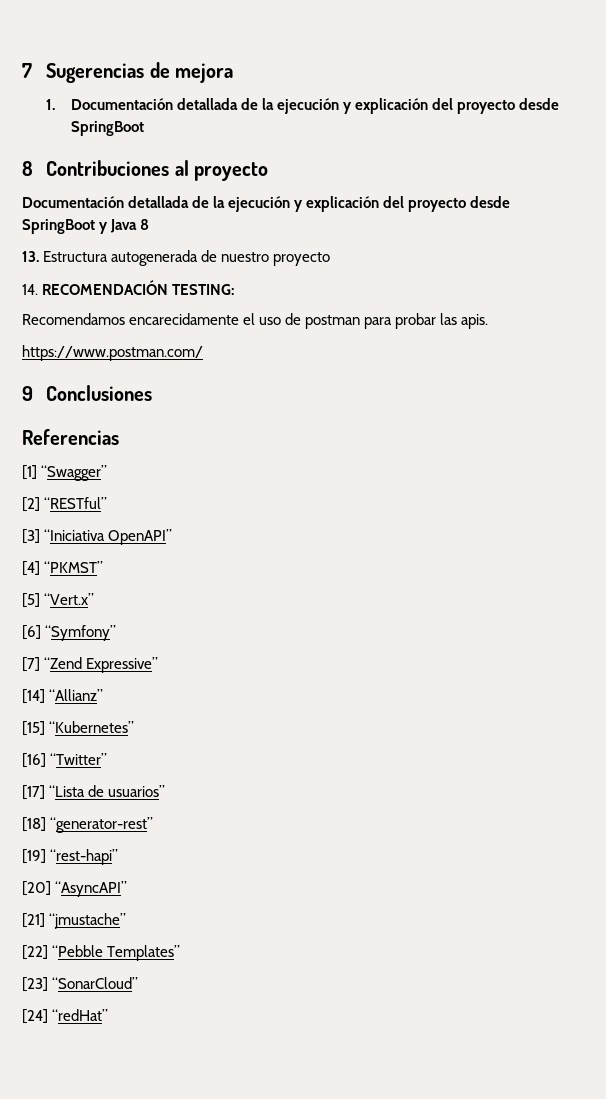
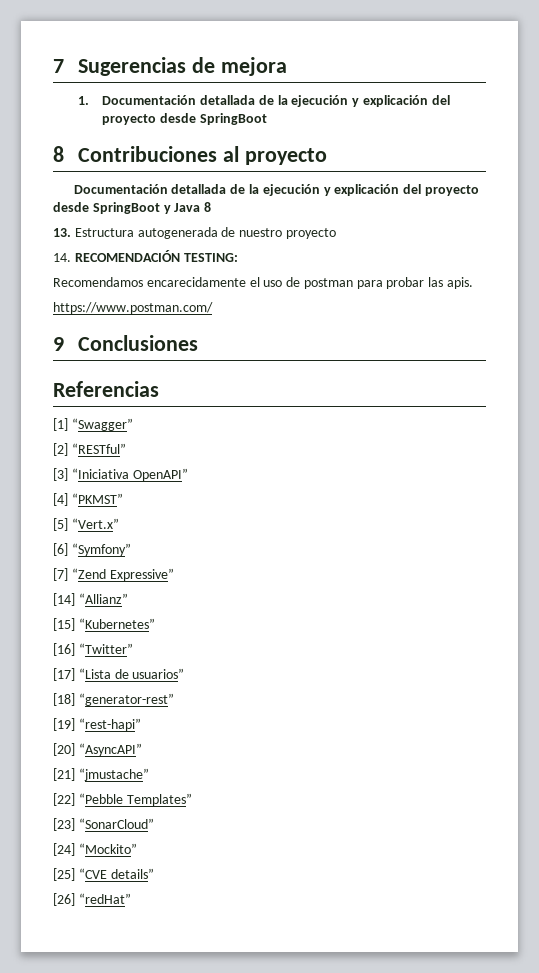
(48, 1016) none -> [78,843,137,854] [53,868,154,881] [53,893,75,906] “Mockito” // [25] “CVE details” // [26]

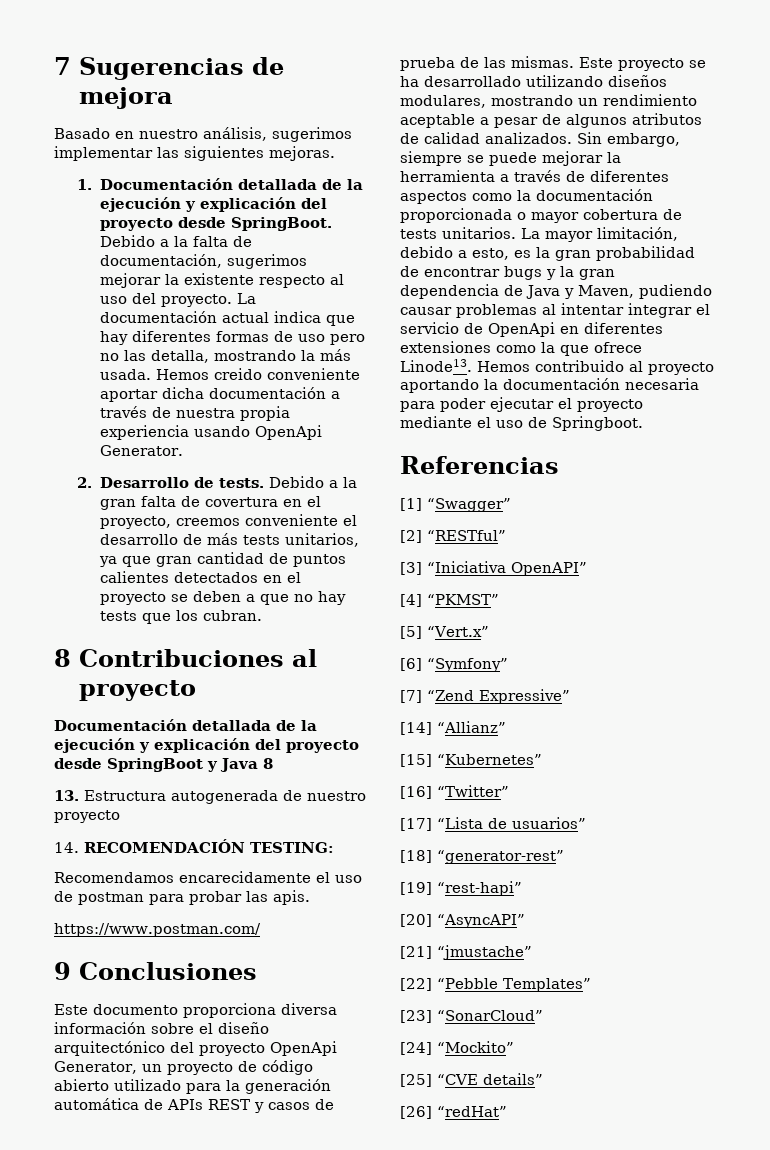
(287, 66) none -> [54,127,352,142] [54,146,335,161] // Basado en nuestro análisis, sugerimos implementar las siguientes mejoras.
[199,113,267,125] SpringBoot -> [230,217,332,231] [99,235,252,247] [99,254,307,269] [99,273,344,288] [99,293,256,307] [99,311,355,326] [99,330,365,345] [99,349,351,363] [99,368,360,380] [99,387,340,402] [99,406,290,421] [99,425,322,440] [99,445,183,456] [76,476,357,488] [99,496,321,510] [99,514,357,529] [99,533,359,547] [98,552,346,567] [99,571,301,583] [99,591,346,605] [99,610,262,624] SpringBoot. Debido a la falta de documentación, sugerimos mejorar la existente respecto al uso del proyecto. La documentación actual indica que hay diferentes formas de uso pero no las detalla, mostrando la más usada. Hemos creido conveniente aportar dicha documentación a través de nuestra propia experiencia usando OpenApi Generator. // 2. Desarrollo de tests. Debido a la gran falta de covertura en el proyecto, creemos conveniente el desarrollo de más tests unitarios, ya que gran cantidad de puntos calientes detectados en el proyecto se deben a que no hay tests que los cubran.
(198, 343) none -> [54,1003,337,1018] [54,1022,269,1034] [54,1041,337,1056] [54,1060,313,1075] [54,1079,331,1094] [54,1098,334,1113] [400,56,706,71] [400,75,667,87] [400,94,697,108] [400,113,702,128] [400,132,680,147] [400,151,621,166] [400,170,669,182] [400,189,653,204] [400,208,682,223] [400,227,678,242] [400,246,695,261] [400,266,615,280] [400,284,712,299] [400,303,710,318] [400,322,663,337] [400,341,642,356] [400,359,714,375] [400,378,699,393] [400,397,643,412] [400,416,643,431] // Este documento proporciona diversa información sobre el diseño arquitectónico del proyecto OpenApi Generator, un proyecto de código abierto utilizado para la generación automática de APIs REST y casos de prueba de las mismas. Este proyecto se ha desarrollado utilizando diseños modulares, mostrando un rendimiento aceptable a pesar de algunos atributos de calidad analizados. Sin embargo, siempre se puede mejorar la herramienta a través de diferentes aspectos como la documentación proporcionada o mayor cobertura de tests unitarios. La mayor limitación, debido a esto, es la gran probabilidad de encontrar bugs y la gran dependencia de Java y Maven, pudiendo causar problemas al intentar integrar el servicio de OpenApi en diferentes extensiones como la que ofrece Linode13. Hemos contribuido al proyecto aportando la documentación necesaria para poder ejecutar el proyecto mediante el uso de Springboot.

